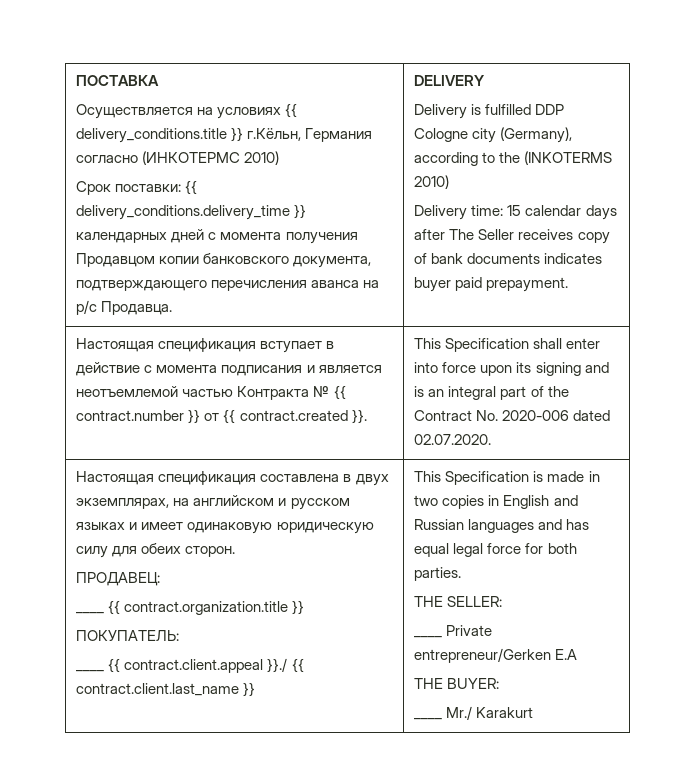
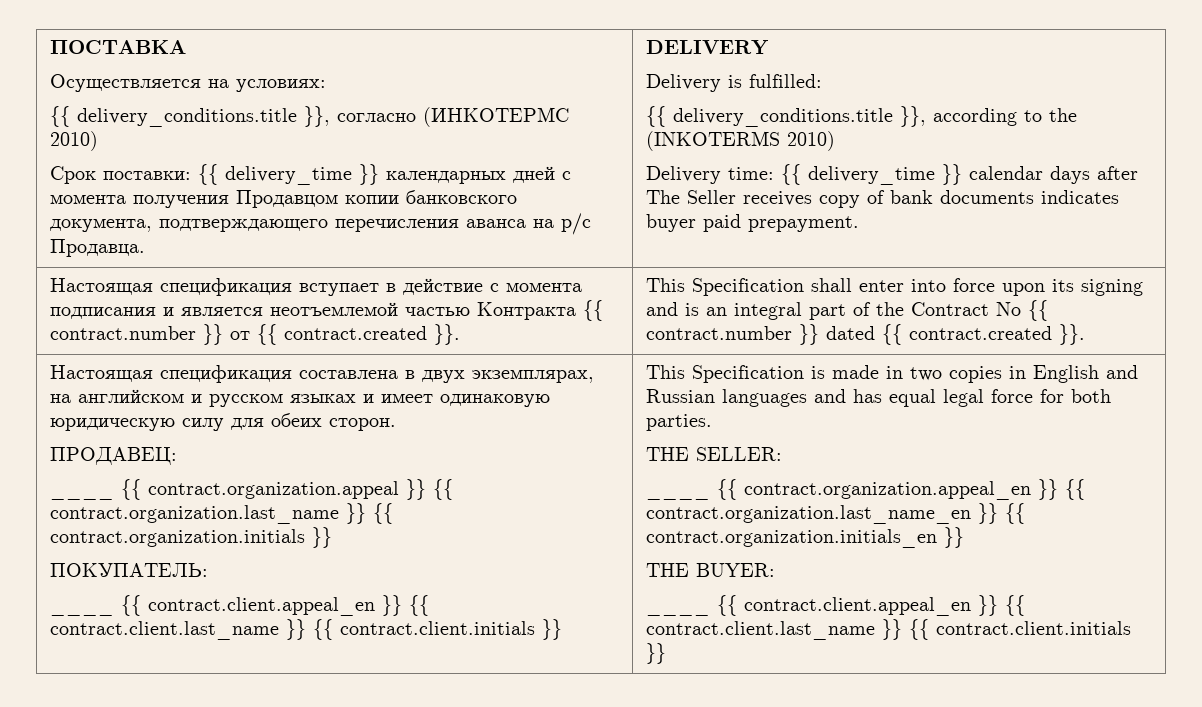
[217,103,298,119] [76,127,373,143] условиях {{ delivery_conditions.title }} г.Кёльн, Германия -> [235,79,326,92] [49,106,330,127] условиях: // {{ delivery_conditions.title }},
[76,205,291,220] delivery_conditions.delivery_time -> [224,166,352,185] delivery_time
[485,104,565,115] [414,127,573,143] fulfilled DDP Cologne city (Germany), -> [748,74,822,88] [645,106,926,127] fulfilled: // {{ delivery_conditions.title }},
[507,205,522,216] 15 -> [780,164,962,185] {{ delivery_time }}
[313,386,330,397] № -> (576, 311) none
[476,410,611,421] [414,434,492,445] No. 2020-006 dated 02.07.2020. -> [995,300,1048,321] [645,324,1085,345] No {{ contract.number }} dated {{ contract.created }}.
[124,601,289,615] contract.organization.title -> [147,479,453,500] [49,503,393,524] [49,529,305,547] contract.organization.appeal }} {{ contract.organization.last_name }} {{ contract.organization.initials
[124,658,304,673] [76,682,256,697] contract.client.appeal }}./ {{ contract.client.last_name }} -> [147,595,429,616] [49,619,562,640] contract.client.appeal_en }} {{ contract.client.last_name }} {{ contract.client.initials }}
[446,625,493,636] [414,648,578,663] [414,678,500,689] [414,706,534,720] Private entrepreneur/Gerken E.A // THE BUYER: // ____ Mr./ Karakurt -> [716,479,1085,500] [645,503,1025,524] [645,527,964,548] [645,563,775,577] [645,595,1025,616] [645,619,1131,640] [645,643,666,664] {{ contract.organization.appeal_en }} {{ contract.organization.last_name_en }} {{ contract.organization.initials_en }} // THE BUYER: // ____ {{ contract.client.appeal_en }} {{ contract.client.last_name }} {{ contract.client.initials }}

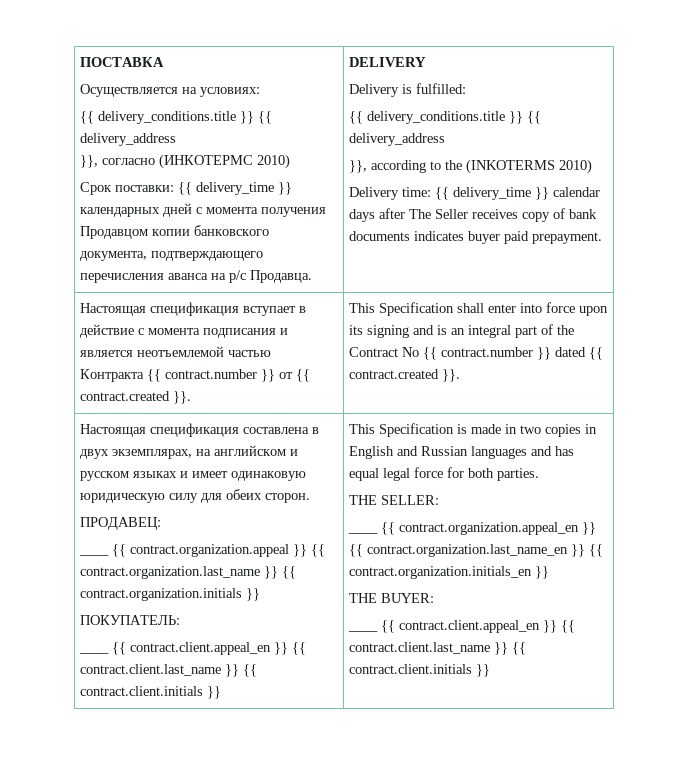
(297, 117) none -> [240,111,273,124] [80,133,177,146] }} {{ delivery_address //
(893, 117) none -> [509,111,542,124] [349,133,446,146] }} {{ delivery_address //

